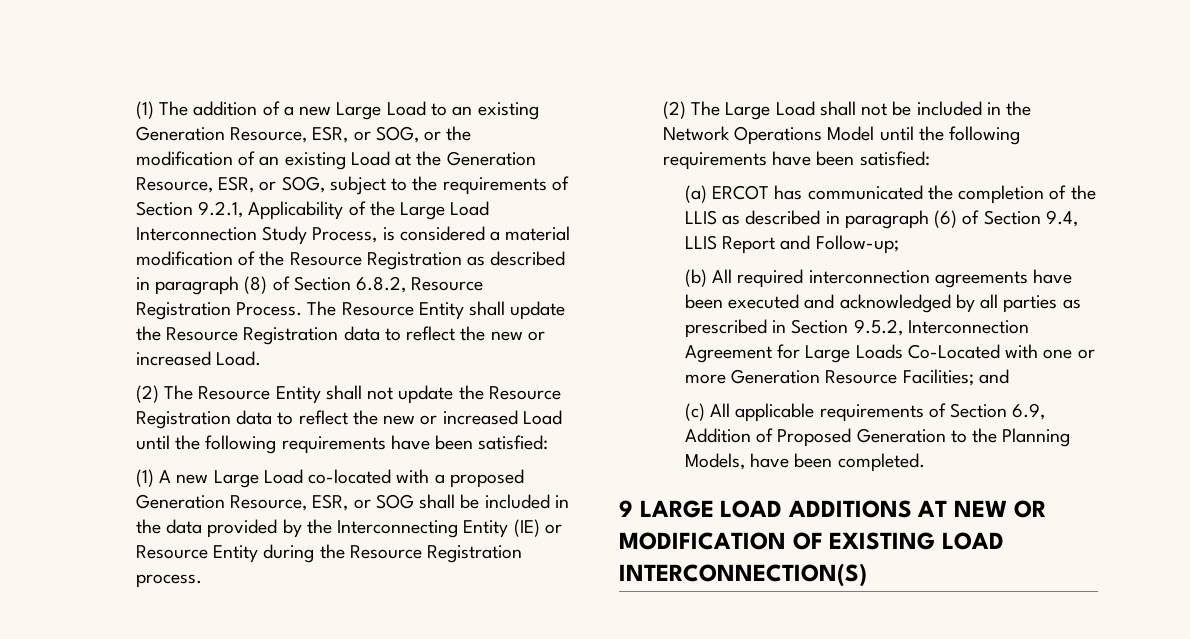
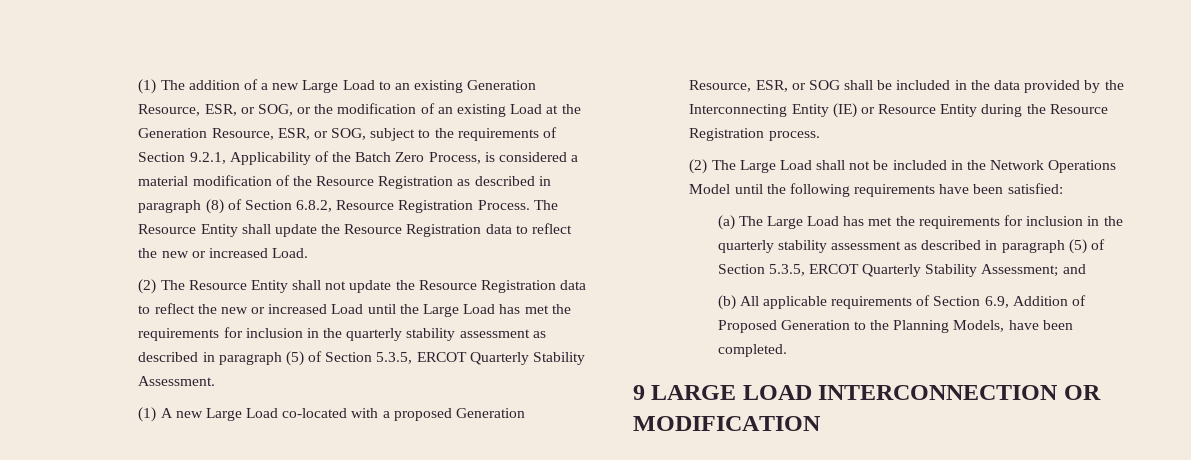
[400,201,490,220] [135,226,308,245] Large Load Interconnection Study -> [355,152,425,162] Batch Zero
[205,435,549,454] following requirements have been satisfied: -> [423,304,571,317] [138,327,546,341] [138,351,586,366] [138,376,216,386] Large Load has met the requirements for inclusion in the quarterly stability assessment as described in paragraph (5) of Section 5.3.5, ERCOT Quarterly Stability Assessment.
[712,185,1096,204] [684,210,1078,229] [684,235,899,254] ERCOT has communicated the completion of the LLIS as described in paragraph (6) of Section 9.4, LLIS Report and Follow-up; -> [738,215,1123,229] [717,239,1106,254] [717,264,1086,277] The Large Load has met the requirements for inclusion in the quarterly stability assessment as described in paragraph (5) of Section 5.3.5, ERCOT Quarterly Stability Assessment; and
[737,269,1073,288] [684,294,1081,313] [684,319,1029,338] [684,344,1095,363] [684,369,1009,386] [684,403,731,421] required interconnection agreements have been executed and acknowledged by all parties as prescribed in Section 9.5.2, Interconnection Agreement for Large Loads Co-Located with one or more Generation Resource Facilities; and // (c) All -> (759, 301) none
[787,500,1046,518] [619,532,1004,550] [619,563,867,587] ADDITIONS AT NEW OR MODIFICATION OF EXISTING LOAD INTERCONNECTION(S) -> [818,385,1101,400] [633,416,821,431] INTERCONNECTION OR MODIFICATION

